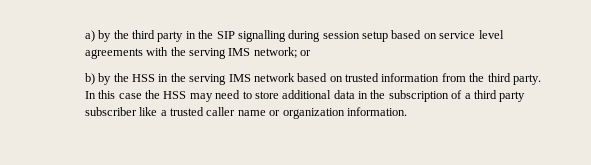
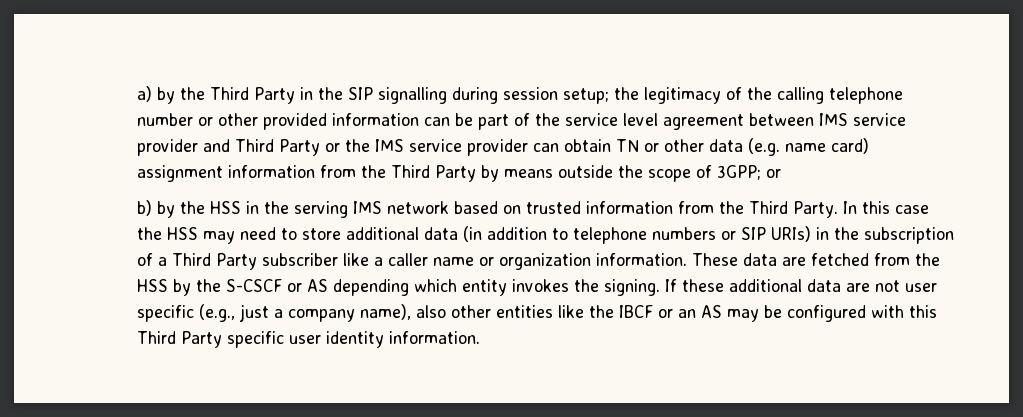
[132,30,184,42] third party -> [210,87,296,104] Third Party
[362,30,504,42] [84,47,297,59] setup based on service level agreements with the serving IMS network; -> [563,87,904,104] [137,113,907,130] [137,138,870,156] [137,165,762,182] setup; the legitimacy of the calling telephone number or other provided information can be part of the service level agreement between IMS service provider and Third Party or the IMS service provider can obtain TN or other data (e.g. name card) assignment information from the Third Party by means outside the scope of 3GPP;
[487,73,541,85] third party. -> [749,201,839,218] Third Party.
(355, 94) none -> [463,226,812,244] (in addition to telephone numbers or SIP URIs)
[473,90,526,102] third party -> [172,253,258,270] Third Party
[170,107,205,116] trusted -> (384, 261) none
(407, 111) none -> [692,253,941,266] [137,279,938,296] [137,304,938,322] [137,331,481,348] These data are fetched from the HSS by the S-CSCF or AS depending which entity invokes the signing. If these additional data are not user specific (e.g., just a company name), also other entities like the IBCF or an AS may be configured with this Third Party specific user identity information.

